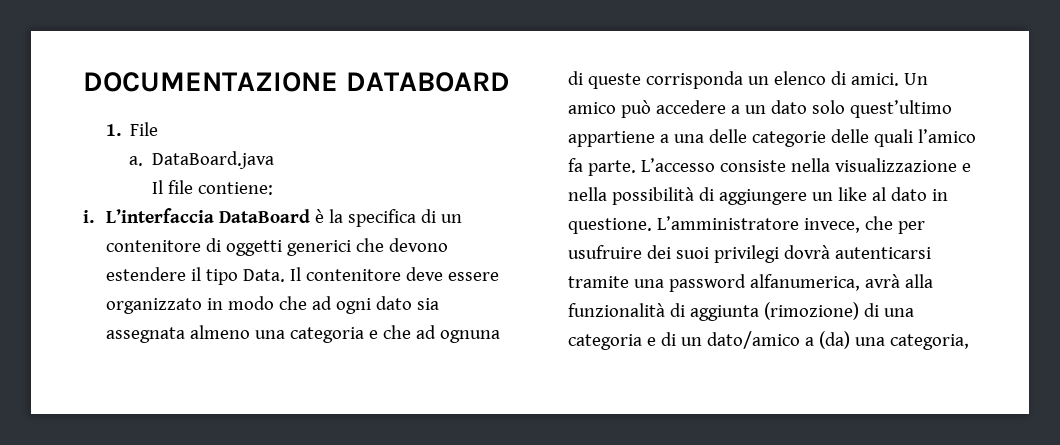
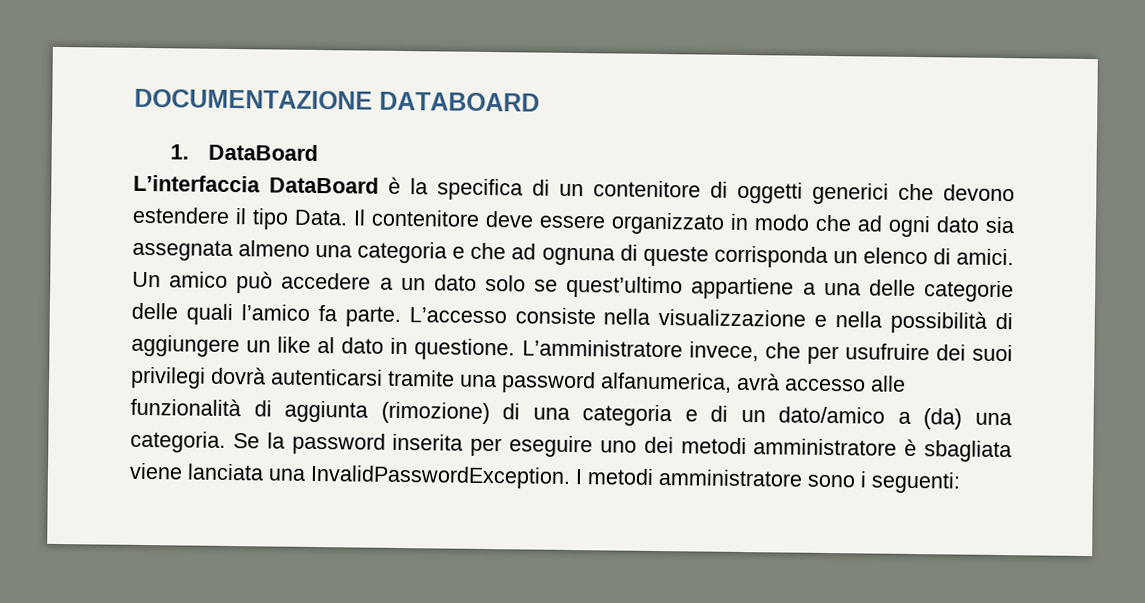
[130,122,159,136] [129,151,275,169] [152,180,274,195] [83,210,94,223] File // a. DataBoard.java // Il file contiene: // i. -> [207,143,318,162] DataBoard //
(846, 107) none -> [534,279,559,292] se
[905,274,934,288] alla -> [784,375,906,392] accesso alle
[890,334,970,350] categoria, -> [130,430,1013,463] [129,462,961,494] categoria. Se la password inserita per eseguire uno dei metodi amministratore è sbagliata viene lanciata una InvalidPasswordException. I metodi amministratore sono i seguenti:

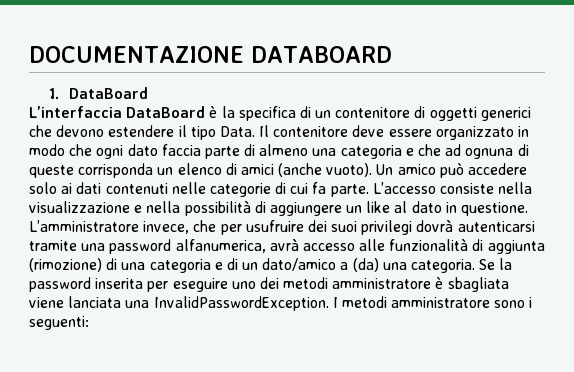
[857,215,883,232] ad -> (93, 150) none
[985,216,1015,234] [132,239,233,262] sia assegnata -> [161,144,256,159] faccia parte di
[955,248,1014,266] amici. -> [240,163,373,177] amici (anche vuoto).
[379,274,1014,303] [131,302,310,326] a un dato solo se quest’ultimo appartiene a una delle categorie delle quali l’amico -> [29,182,309,197] solo ai dati contenuti nelle categorie di cui

